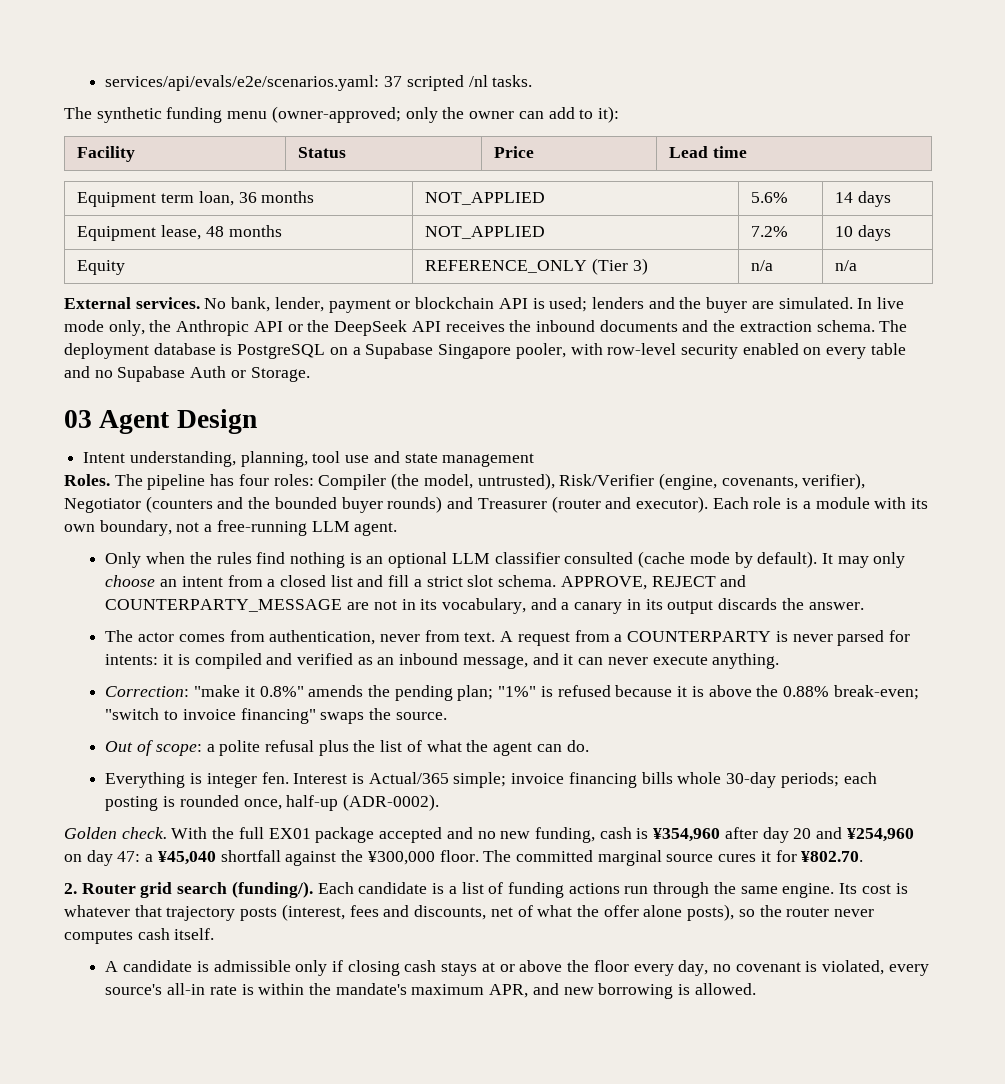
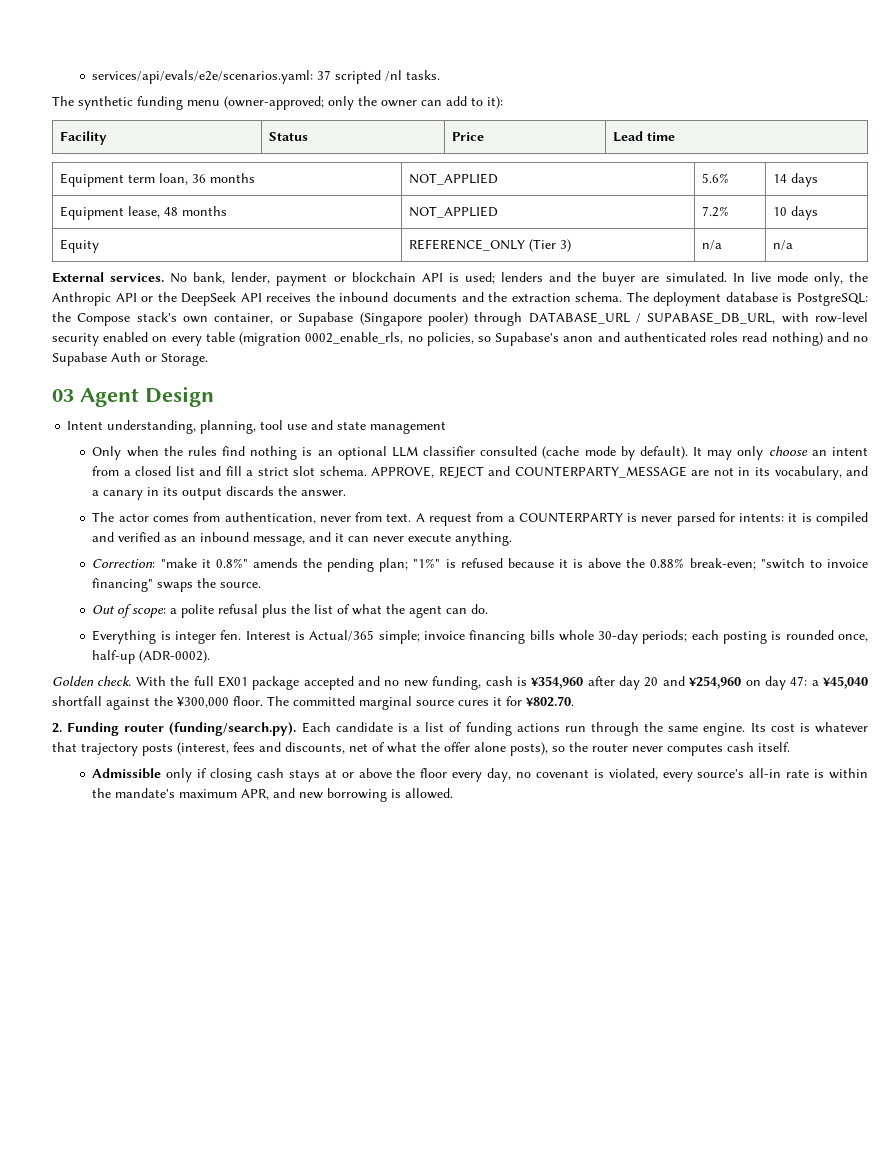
[237,343,566,359] PostgreSQL on a Supabase Singapore pooler, -> [796,293,868,306] [52,312,776,326] PostgreSQL: the Compose stack's own container, or Supabase (Singapore pooler) through DATABASE_URL / SUPABASE_DB_URL,
(906, 349) none -> [239,332,823,346] (migration 0002_enable_rls, no policies, so Supabase's anon and authenticated roles read nothing)
[64,473,866,490] [64,496,929,513] [64,520,398,536] // Roles. The pipeline has four roles: Compiler (the model, untrusted), Risk/Verifier (engine, covenants, verifier), Negotiator (counters and the bounded buyer rounds) and Treasurer (router and executor). Each role is a module with its own boundary, not a free-running LLM agent. -> (447, 427) none
[81,881,313,898] Router grid search (funding/). -> [67,722,297,736] Funding router (funding/search.py).
[105,960,291,972] A candidate is admissible -> [92,768,162,779] Admissible

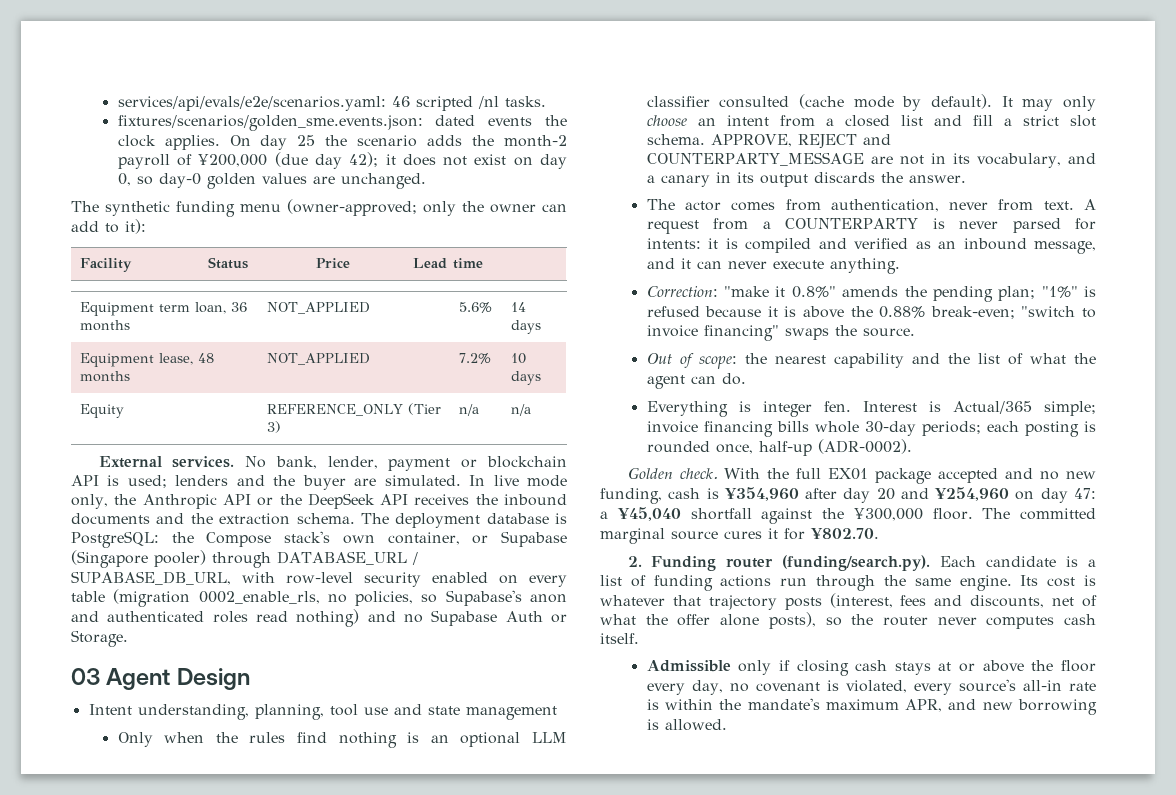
[317,70,332,80] 37 -> [391,96,410,107] 46
(441, 75) none -> [117,115,567,131] [117,135,568,150] [117,152,568,169] [117,173,426,189] // fixtures/scenarios/golden_sme.events.json: dated events the clock applies. On day 25 the scenario adds the month-2 payroll of ¥200,000 (due day 42); it does not exist on day 0, so day-0 golden values are unchanged.
[170,604,288,618] a polite refusal plus -> [744,353,940,368] the nearest capability and

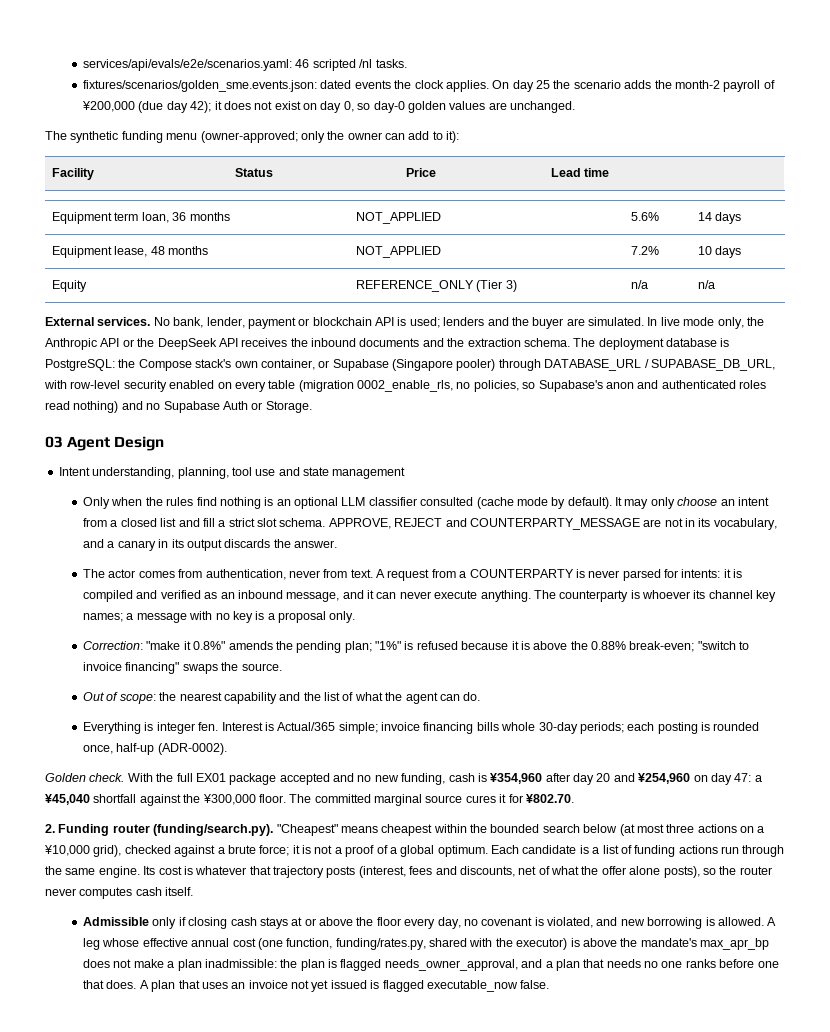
(900, 266) none -> [533,590,777,602] [83,611,356,623] The counterparty is whoever its channel key names; a message with no key is a proposal only.
(931, 563) none -> [276,824,765,836] [44,845,488,857] "Cheapest" means cheapest within the bounded search below (at most three actions on a ¥10,000 grid), checked against a brute force; it is not a proof of a global optimum.
[913,679,1096,695] [646,698,943,712] every source's all-in rate is within the mandate's maximum APR, -> (594, 922) none
(727, 725) none -> [767,917,777,926] [83,938,770,950] [83,959,779,971] [83,980,550,992] A leg whose effective annual cost (one function, funding/rates.py, shared with the executor) is above the mandate's max_apr_bp does not make a plan inadmissible: the plan is flagged needs_owner_approval, and a plan that needs no one ranks before one that does. A plan that uses an invoice not yet issued is flagged executable_now false.

